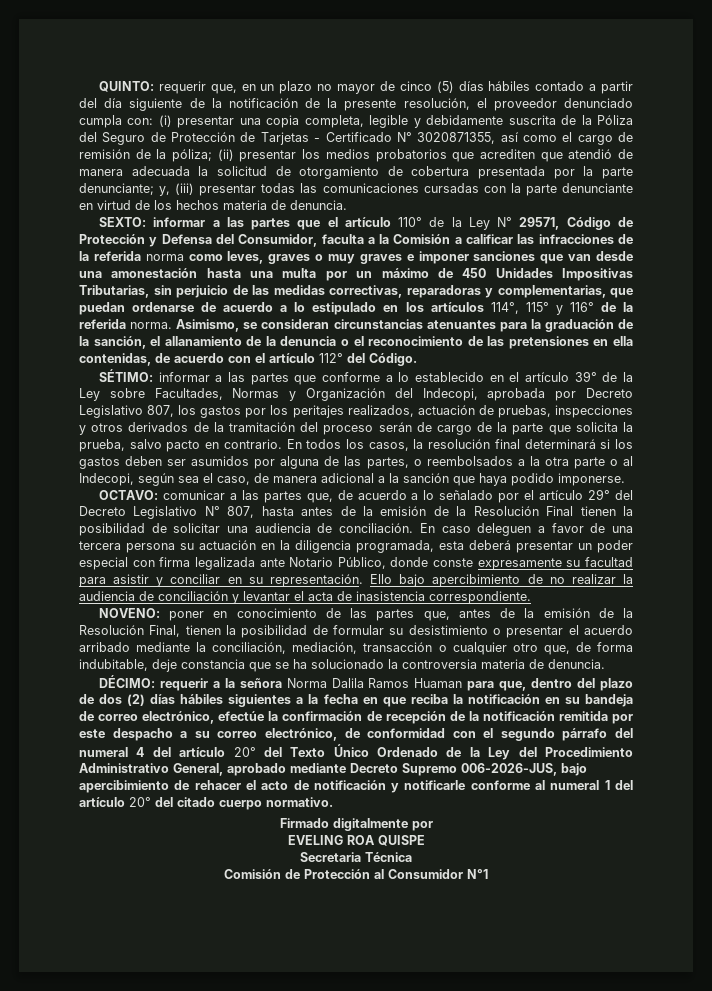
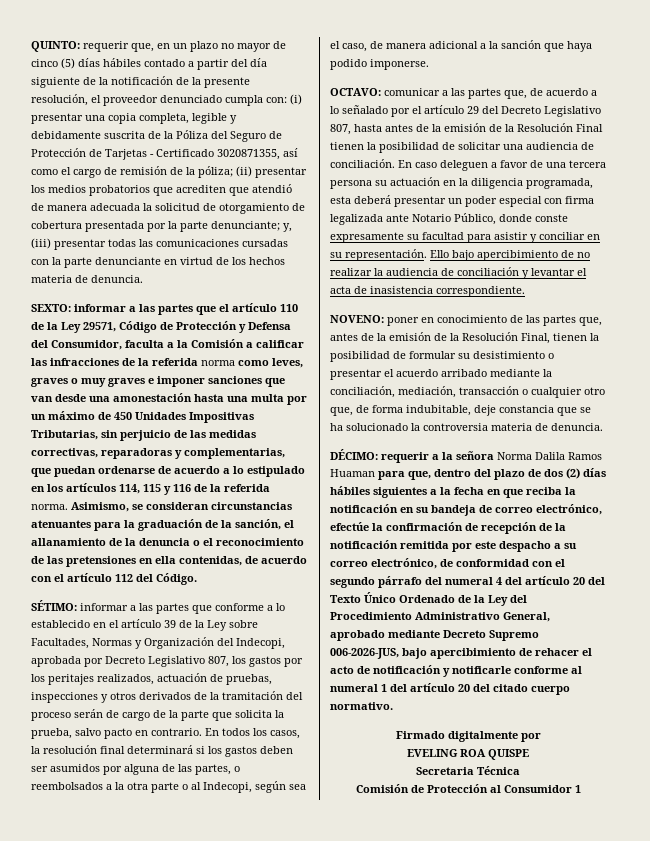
[396,132,412,142] N° -> (214, 153) none
[398,217,513,230] 110° de la Ley N° -> [280,304,298,312] [31,322,81,333] 110 de la Ley
[490,302,594,315] 114°, 115° y 116° -> [119,484,191,495] 114, 115 y 116
[319,353,343,363] 112° -> [115,574,133,582] 112
[574,371,597,382] 39° -> [164,620,176,628] 39
[588,489,611,500] 29° -> [467,106,479,114] 29
[204,506,220,516] N° -> (601, 111) none
[233,747,256,757] 20° -> [573,577,585,585] 20
[129,797,151,807] 20° -> [458,684,470,692] 20
[467,869,488,879] N°1 -> [574,785,581,793] 1

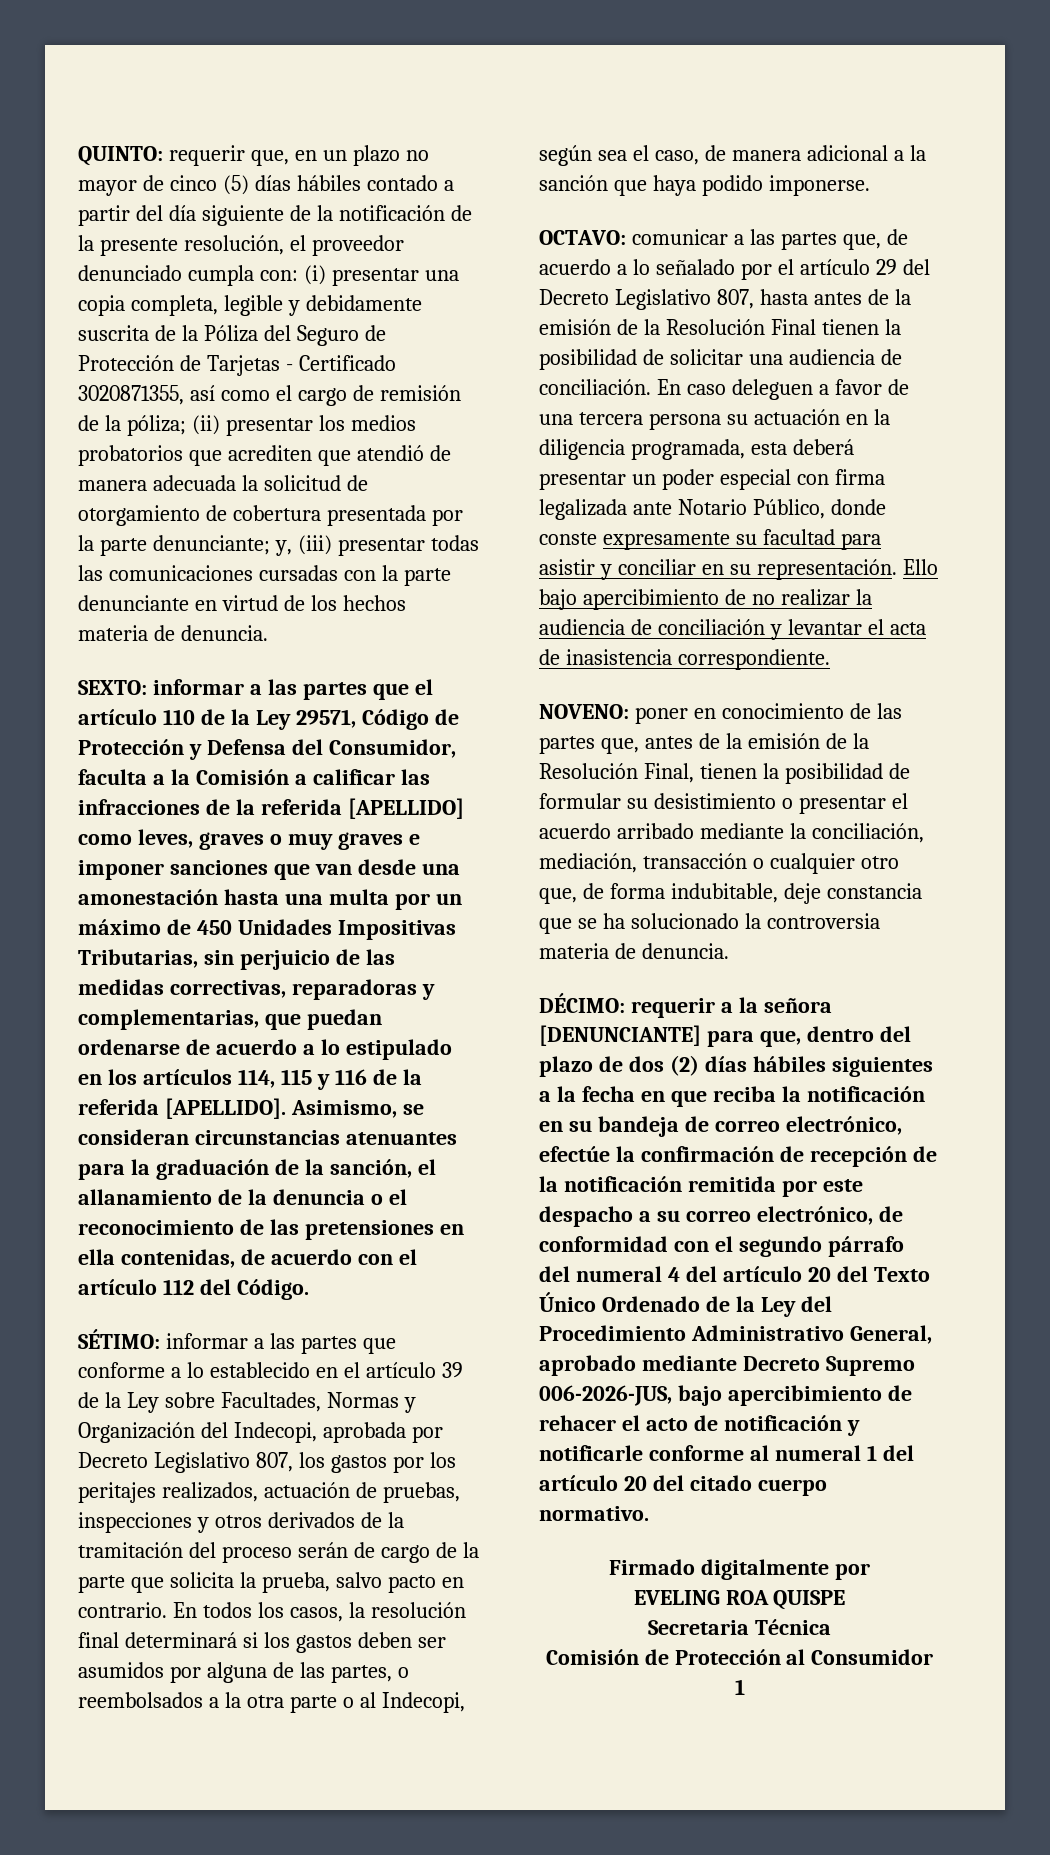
[201,360,235,366] norma -> [347,798,464,819] [APELLIDO]
[31,504,68,510] norma. -> [164,1098,286,1119] [APELLIDO].
[497,452,602,460] [330,469,375,477] Norma Dalila Ramos Huaman -> [539,1025,701,1046] [DENUNCIANTE]

